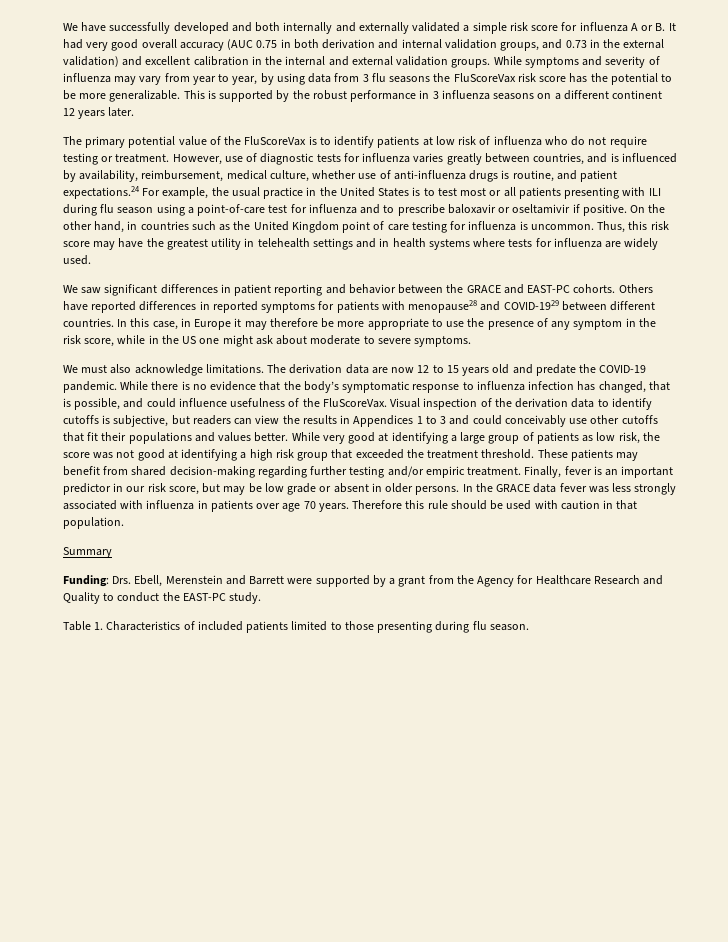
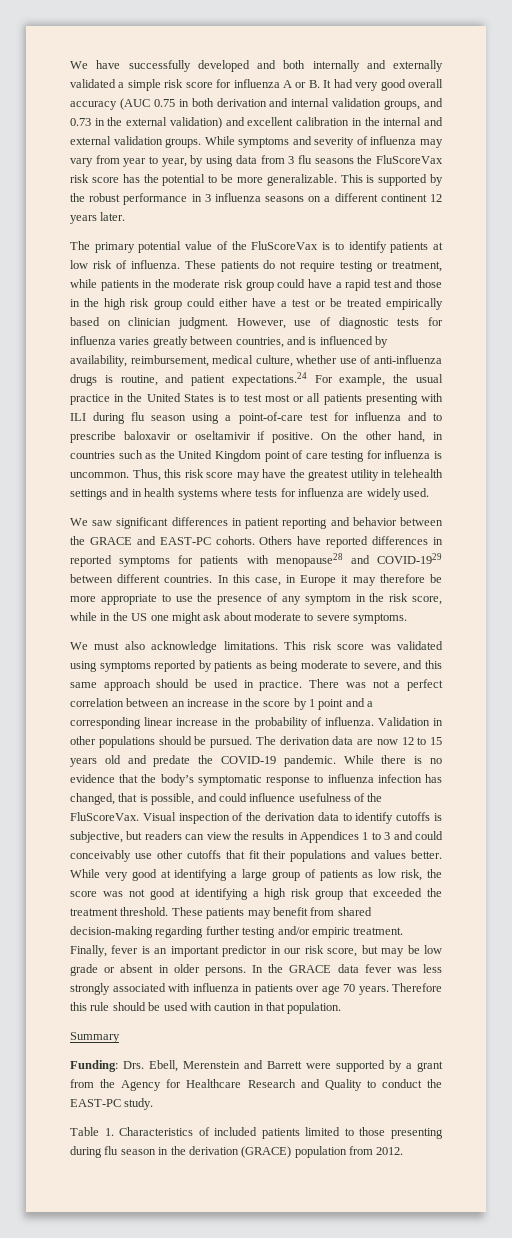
[493,136,568,146] influenza who -> [130,260,259,272] influenza. These patients
[115,154,170,163] treatment. -> [392,261,443,272] [70,279,443,291] [70,298,443,310] [70,317,228,329] treatment, while patients in the moderate risk group could have a rapid test and those in the high risk group could either have a test or be treated empirically based on clinician judgment.
(264, 369) none -> [284,641,444,650] [70,660,442,672] [70,679,443,691] [70,698,374,710] [70,717,443,729] [70,736,252,748] This risk score was validated using symptoms reported by patients as being moderate to severe, and this same approach should be used in practice. There was not a perfect correlation between an increase in the score by 1 point and a corresponding linear increase in the probability of influenza. Validation in other populations should be pursued.
[489,624,529,631] season. -> [120,1146,404,1158] season in the derivation (GRACE) population from 2012.

